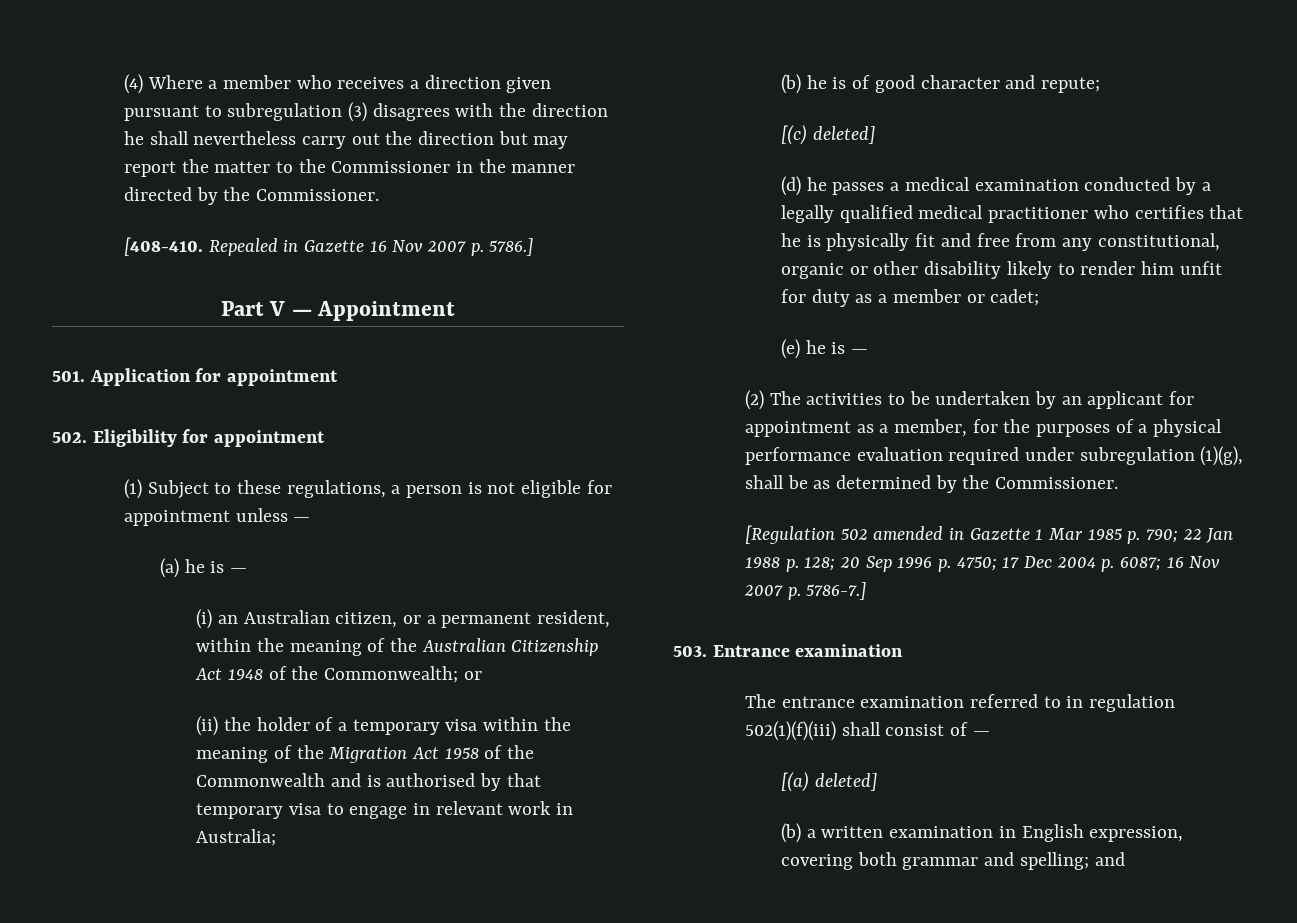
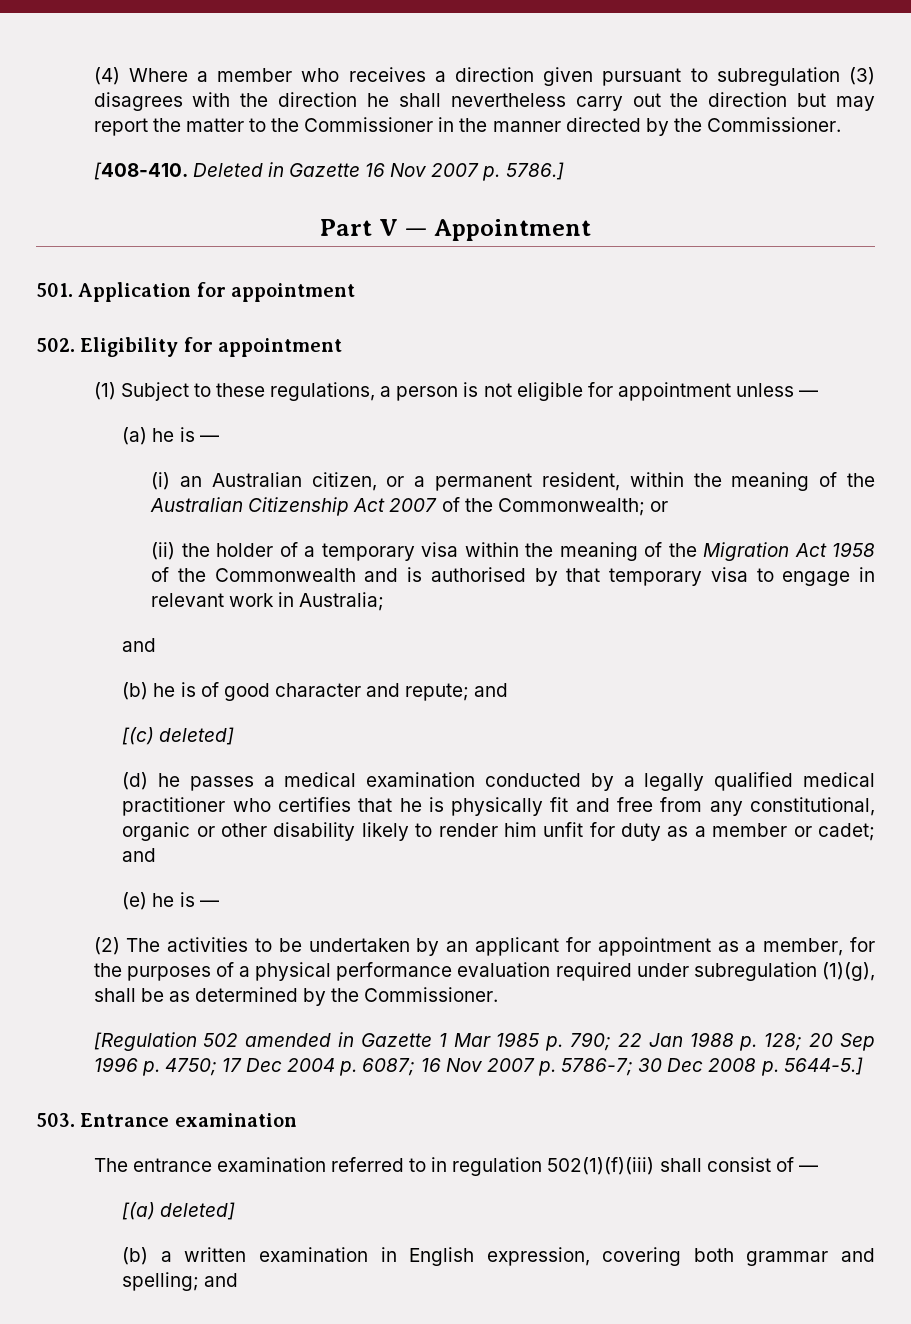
[208,238,278,256] Repealed -> [192,163,263,177] Deleted
[227,669,263,680] 1948 -> [389,498,438,512] 2007
(277, 837) none -> [122,638,157,652] // and
(1100, 85) none -> [474,683,509,697] and
(1040, 297) none -> [122,848,157,862] and
[806,582,867,600] 5786-7.] -> [561,1057,863,1076] 5786-7; 30 Dec 2008 p. 5644-5.]

